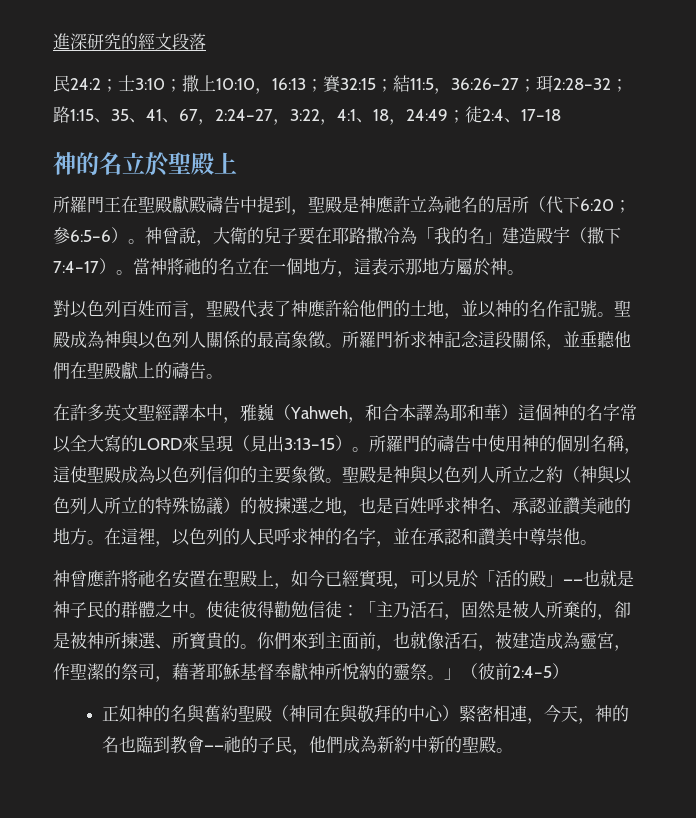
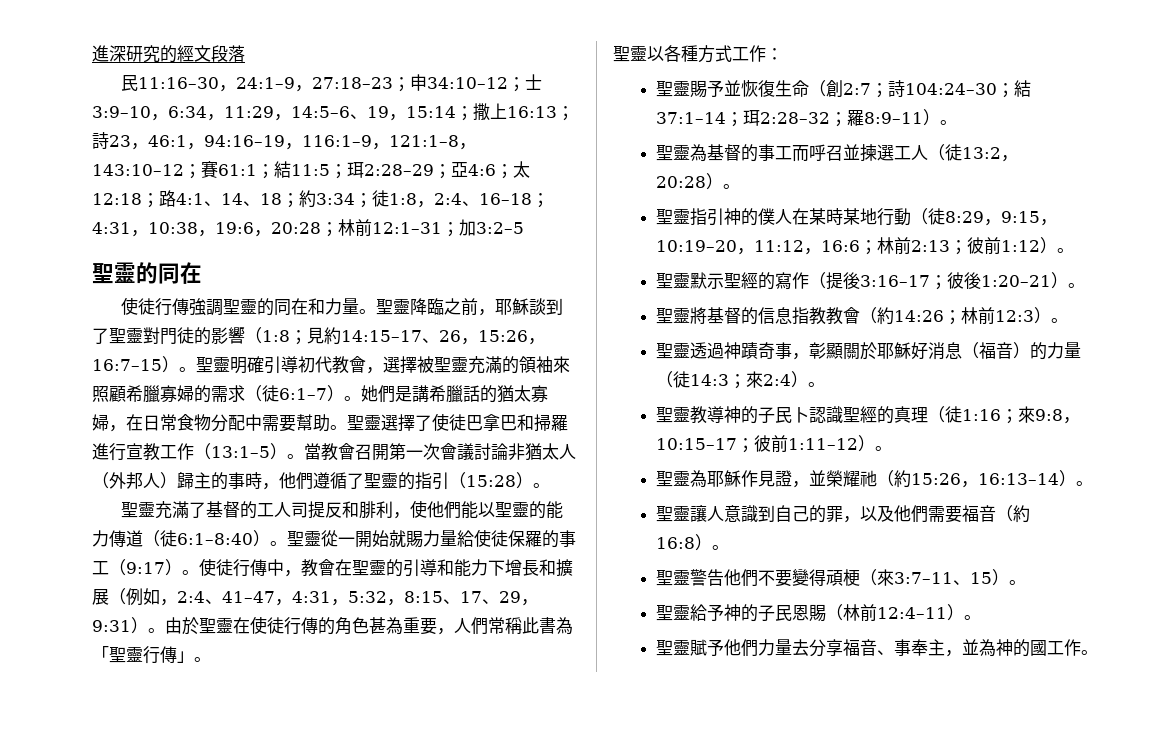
[70,75,628,94] [53,106,561,125] [53,152,237,176] [53,195,631,215] [53,227,621,246] [53,258,524,277] [53,300,631,319] [53,331,631,350] [53,361,223,379] [53,403,637,423] [53,434,641,454] [53,466,632,484] [53,497,631,516] [53,528,597,547] [53,569,634,589] [53,601,631,620] [53,631,631,651] [53,662,569,682] [102,704,630,724] [102,736,497,755] 24:2；士3:10；撒上10:10，16:13；賽32:15；結11:5，36:26–27；珥2:28–32；路1:15、35、41、67，2:24–27，3:22，4:1、18，24:49；徒2:4、17–18 // 神的名立於聖殿上 // 所羅門王在聖殿獻殿禱告中提到，聖殿是神應許立為祂名的居所（代下6:20；參6:5–6）。神曾說，大衛的兒子要在耶路撒冷為「我的名」建造殿宇（撒下7:4–17）。當神將祂的名立在一個地方，這表示那地方屬於神。 // 對以色列百姓而言，聖殿代表了神應許給他們的土地，並以神的名作記號。聖殿成為神與以色列人關係的最高象徵。所羅門祈求神記念這段關係，並垂聽他們在聖殿獻上的禱告。 // 在許多英文聖經譯本中，雅巍（Yahweh，和合本譯為耶和華）這個神的名字常以全大寫的LORD來呈現（見出3:13–15）。所羅門的禱告中使用神的個別名稱，這使聖殿成為以色列信仰的主要象徵。聖殿是神與以色列人所立之約（神與以色列人所立的特殊協議）的被揀選之地，也是百姓呼求神名、承認並讚美祂的地方。在這裡，以色列的人民呼求神的名字，並在承認和讚美中尊崇他。 // 神曾應許將祂名安置在聖殿上，如今已經實現，可以見於「活的殿」——也就是神子民的群體之中。使徒彼得勸勉信徒：「主乃活石，固然是被人所棄的，卻是被神所揀選、所寶貴的。你們來到主面前，也就像活石，被建造成為靈宮，作聖潔的祭司，藉著耶穌基督奉獻神所悅納的靈祭。」（彼前2:4–5） // 正如神的名與舊約聖殿（神同在與敬拜的中心）緊密相連，今天，神的名也臨到教會——祂的子民，他們成為新約中新的聖殿 -> [137,74,542,92] [92,103,574,121] [92,132,476,150] [92,161,530,179] [92,190,549,208] [92,219,524,237] [92,262,202,284] [120,297,563,316] [92,327,545,345] [92,356,570,374] [92,385,548,403] [92,413,568,432] [92,443,576,461] [92,472,550,490] [120,500,563,519] [92,529,576,548] [92,558,573,577] [92,588,538,606] [92,616,573,635] [92,646,211,664] [613,45,783,63] [656,80,1032,98] [656,109,958,127] [656,144,1019,162] [656,173,741,190] [656,208,1058,226] [656,237,1075,255] [656,272,1086,290] [656,307,1069,325] [656,342,1082,360] [656,371,826,389] [656,406,1081,424] [656,435,893,453] [656,470,1094,488] [656,505,1031,523] [656,534,730,551] [656,568,1027,587] [656,604,982,622] [656,639,1082,657] 11:16–30，24:1–9，27:18–23；申34:10–12；士3:9–10，6:34，11:29，14:5–6、19，15:14；撒上16:13；詩23，46:1，94:16–19，116:1–9，121:1–8，143:10–12；賽61:1；結11:5；珥2:28–29；亞4:6；太12:18；路4:1、14、18；約3:34；徒1:8，2:4、16–18；4:31，10:38，19:6，20:28；林前12:1–31；加3:2–5 // 聖靈的同在 // 使徒行傳強調聖靈的同在和力量。聖靈降臨之前，耶穌談到了聖靈對門徒的影響（1:8；見約14:15–17、26，15:26，16:7–15）。聖靈明確引導初代教會，選擇被聖靈充滿的領袖來照顧希臘寡婦的需求（徒6:1–7）。她們是講希臘話的猶太寡婦，在日常食物分配中需要幫助。聖靈選擇了使徒巴拿巴和掃羅進行宣教工作（13:1–5）。當教會召開第一次會議討論非猶太人（外邦人）歸主的事時，他們遵循了聖靈的指引（15:28）。 // 聖靈充滿了基督的工人司提反和腓利，使他們能以聖靈的能力傳道（徒6:1–8:40）。聖靈從一開始就賜力量給使徒保羅的事工（9:17）。使徒行傳中，教會在聖靈的引導和能力下增長和擴展（例如，2:4、41–47，4:31，5:32，8:15、17、29，9:31）。由於聖靈在使徒行傳的角色甚為重要，人們常稱此書為「聖靈行傳」。 // 聖靈以各種方式工作： // 聖靈賜予並恢復生命（創2:7；詩104:24–30；結37:1–14；珥2:28–32；羅8:9–11）。 // 聖靈為基督的事工而呼召並揀選工人（徒13:2，20:28）。 // 聖靈指引神的僕人在某時某地行動（徒8:29，9:15，10:19–20，11:12，16:6；林前2:13；彼前1:12）。 // 聖靈默示聖經的寫作（提後3:16–17；彼後1:20–21）。 // 聖靈將基督的信息指教教會（約14:26；林前12:3）。 // 聖靈透過神蹟奇事，彰顯關於耶穌好消息（福音）的力量（徒14:3；來2:4）。 // 聖靈教導神的子民卜認識聖經的真理（徒1:16；來9:8，10:15–17；彼前1:11–12）。 // 聖靈為耶穌作見證，並榮耀祂（約15:26，16:13–14）。 // 聖靈讓人意識到自己的罪，以及他們需要福音（約16:8）。 // 聖靈警告他們不要變得頑梗（來3:7–11、15）。 // 聖靈給予神的子民恩賜（林前12:4–11）。 // 聖靈賦予他們力量去分享福音、事奉主，並為神的國工作

